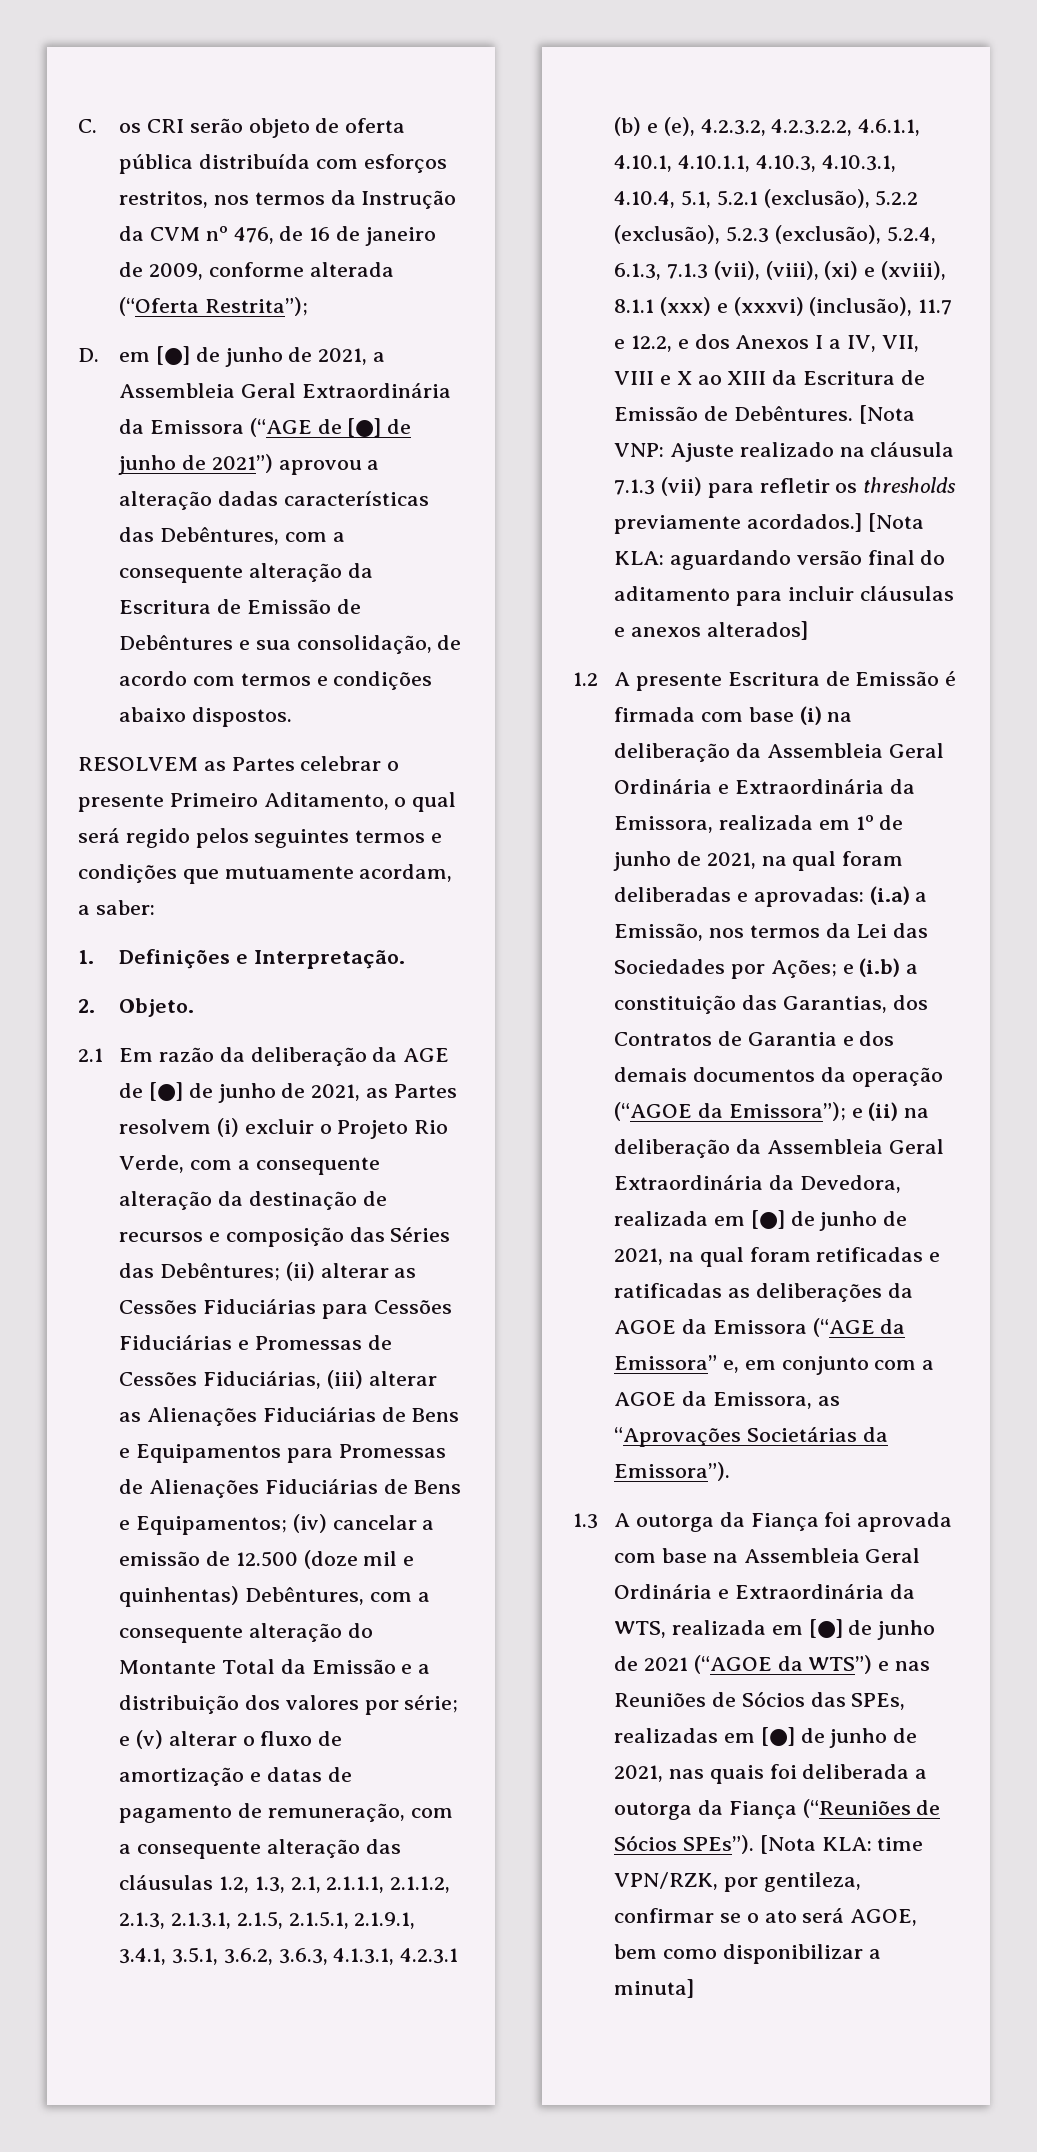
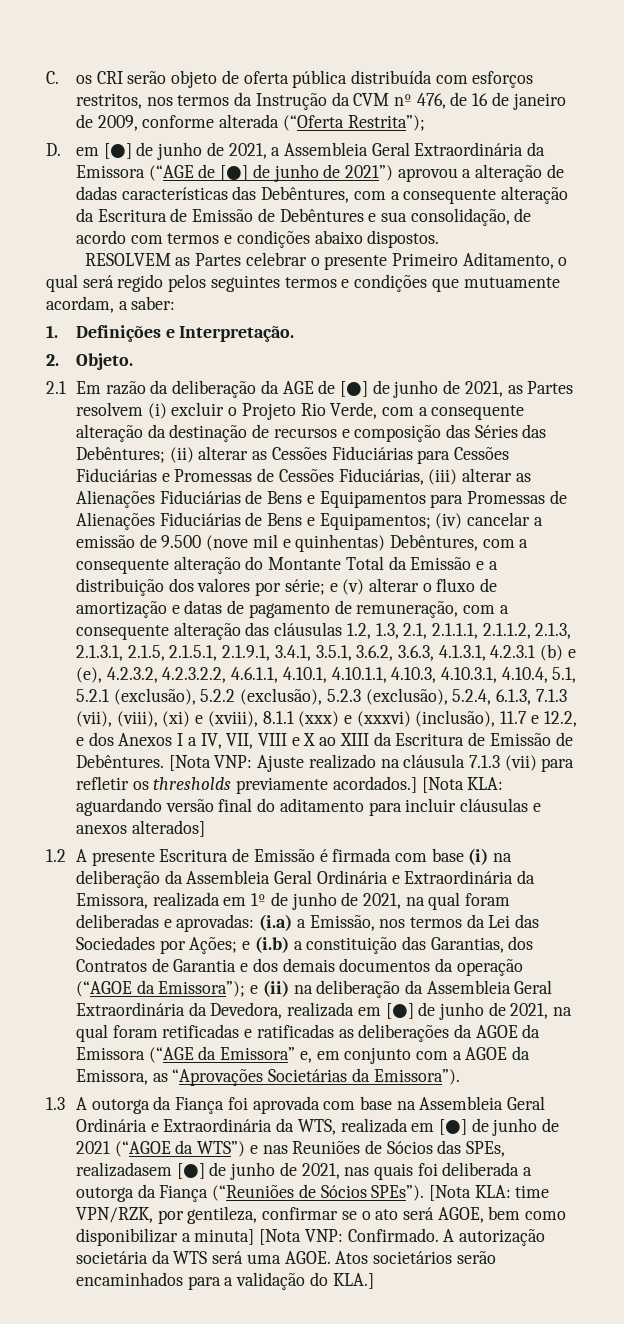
(213, 500) none -> [546,164,564,178] de
[235,1550,358,1569] 12.500 (doze -> [161,535,249,551] 9.500 (nove
[614,1728,755,1743] realizadas em -> [75,1162,172,1177] realizadasem
(695, 1988) none -> [259,1228,546,1246] [75,1250,496,1264] [75,1272,374,1290] [Nota VNP: Confirmado. A autorização societária da WTS será uma AGOE. Atos societários serão encaminhados para a validação do KLA.]

